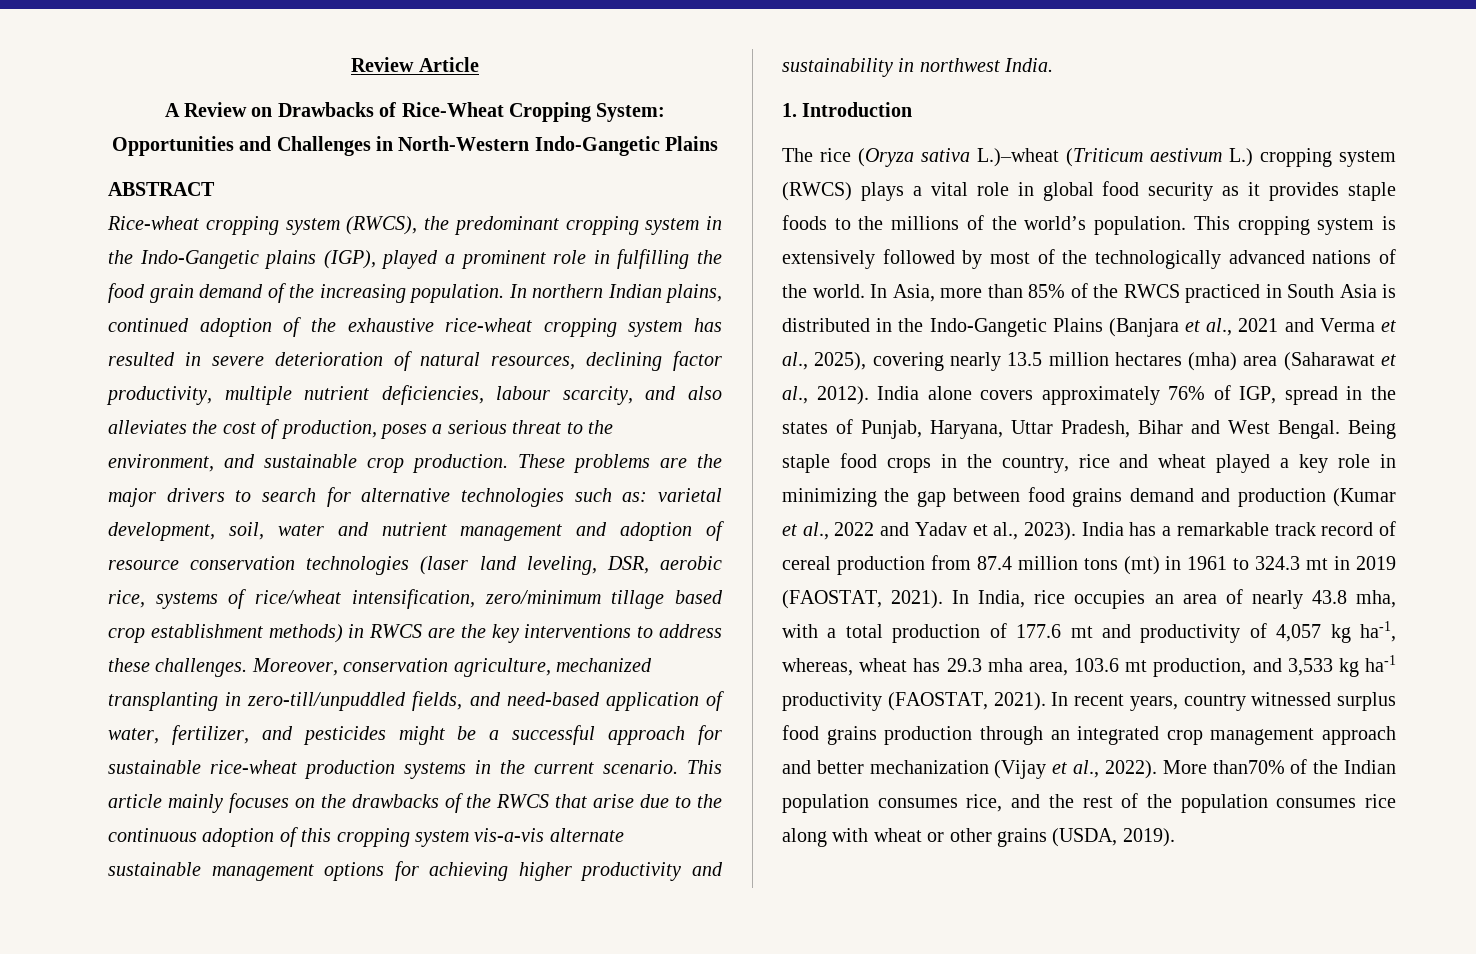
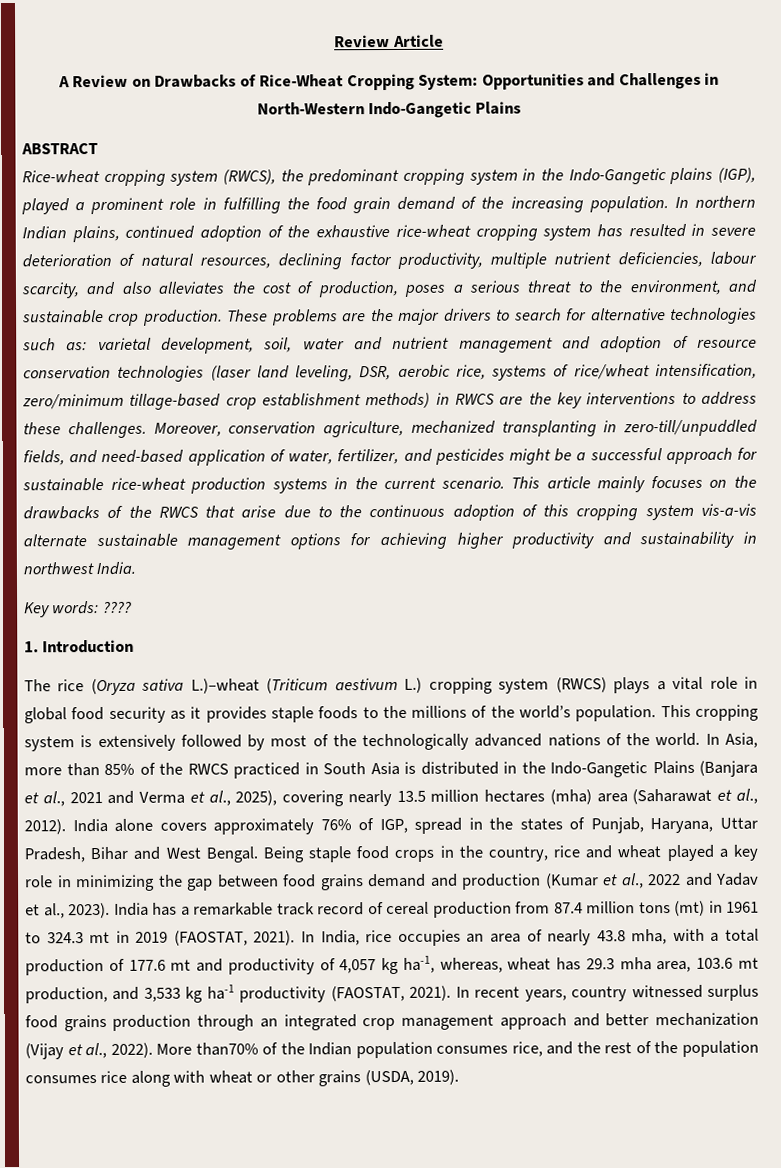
[611,590,723,609] tillage based -> [129,393,222,410] tillage-based
(1054, 65) none -> [24,600,132,618] // Key words: ????

